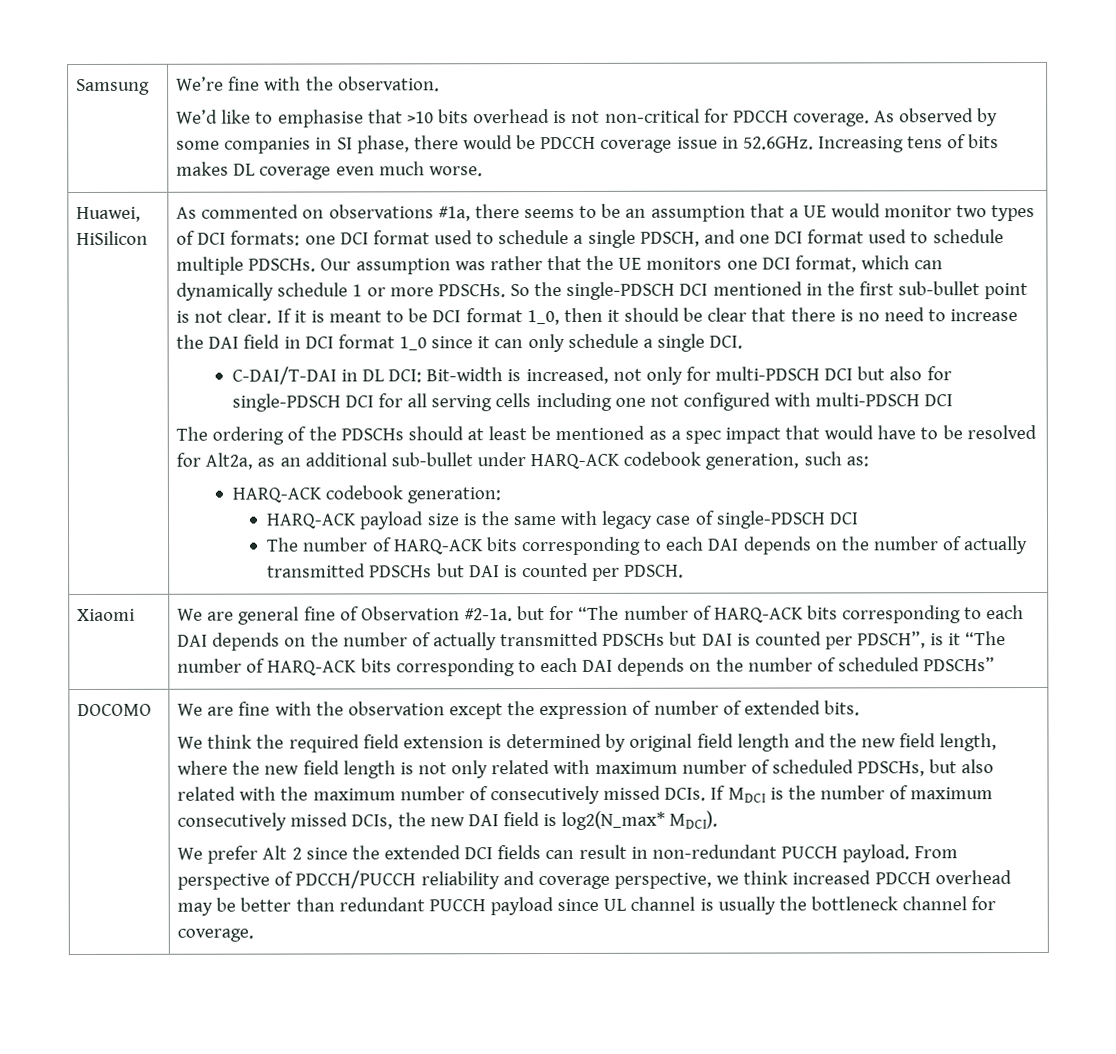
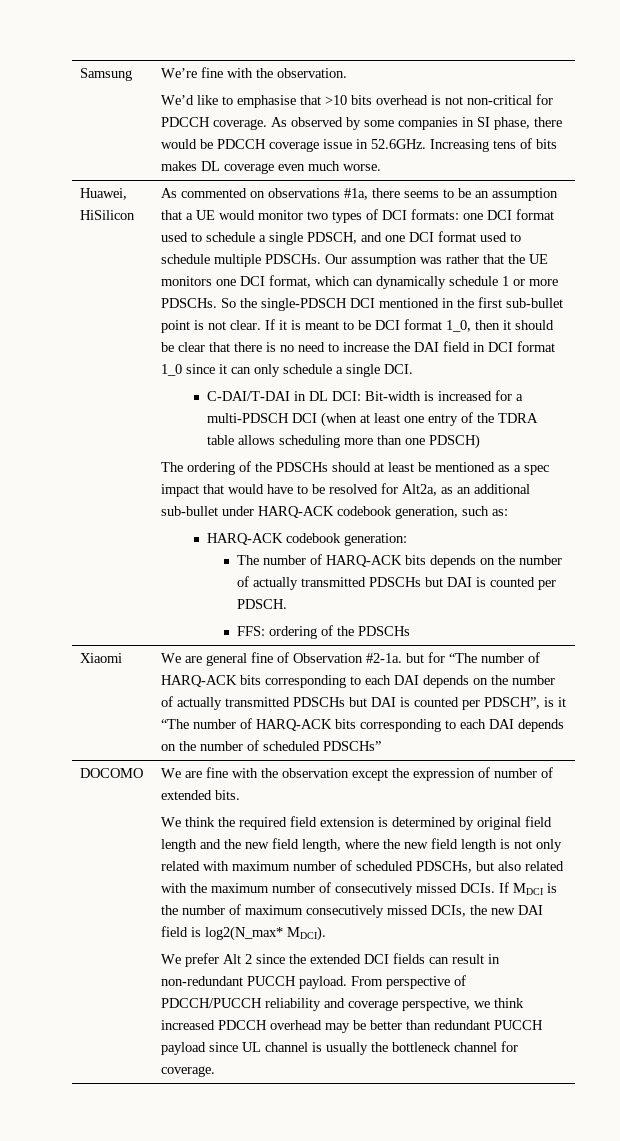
[525,366,952,385] [231,392,954,412] increased, not only for multi-PDSCH DCI but also for single-PDSCH DCI for all serving cells including one not configured with multi-PDSCH DCI -> [438,390,524,401] [207,412,539,427] [207,434,481,449] increased for a multi-PDSCH DCI (when at least one entry of the TDRA table allows scheduling more than one PDSCH)
[266,510,858,530] // HARQ-ACK payload size is the same with legacy case of single-PDSCH DCI -> (408, 539) none
[521,536,740,556] corresponding to each DAI -> (427, 560) none
(685, 571) none -> [237,625,411,639] // FFS: ordering of the PDSCHs

